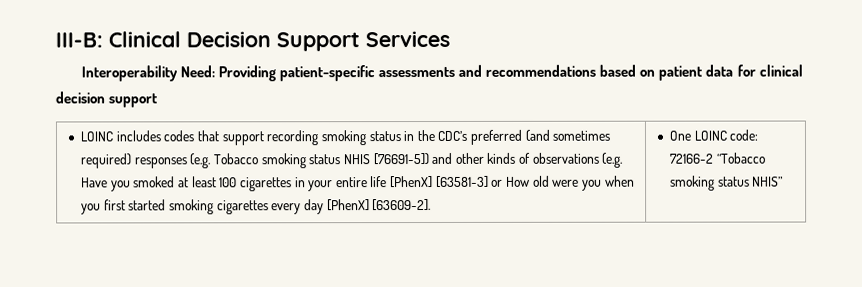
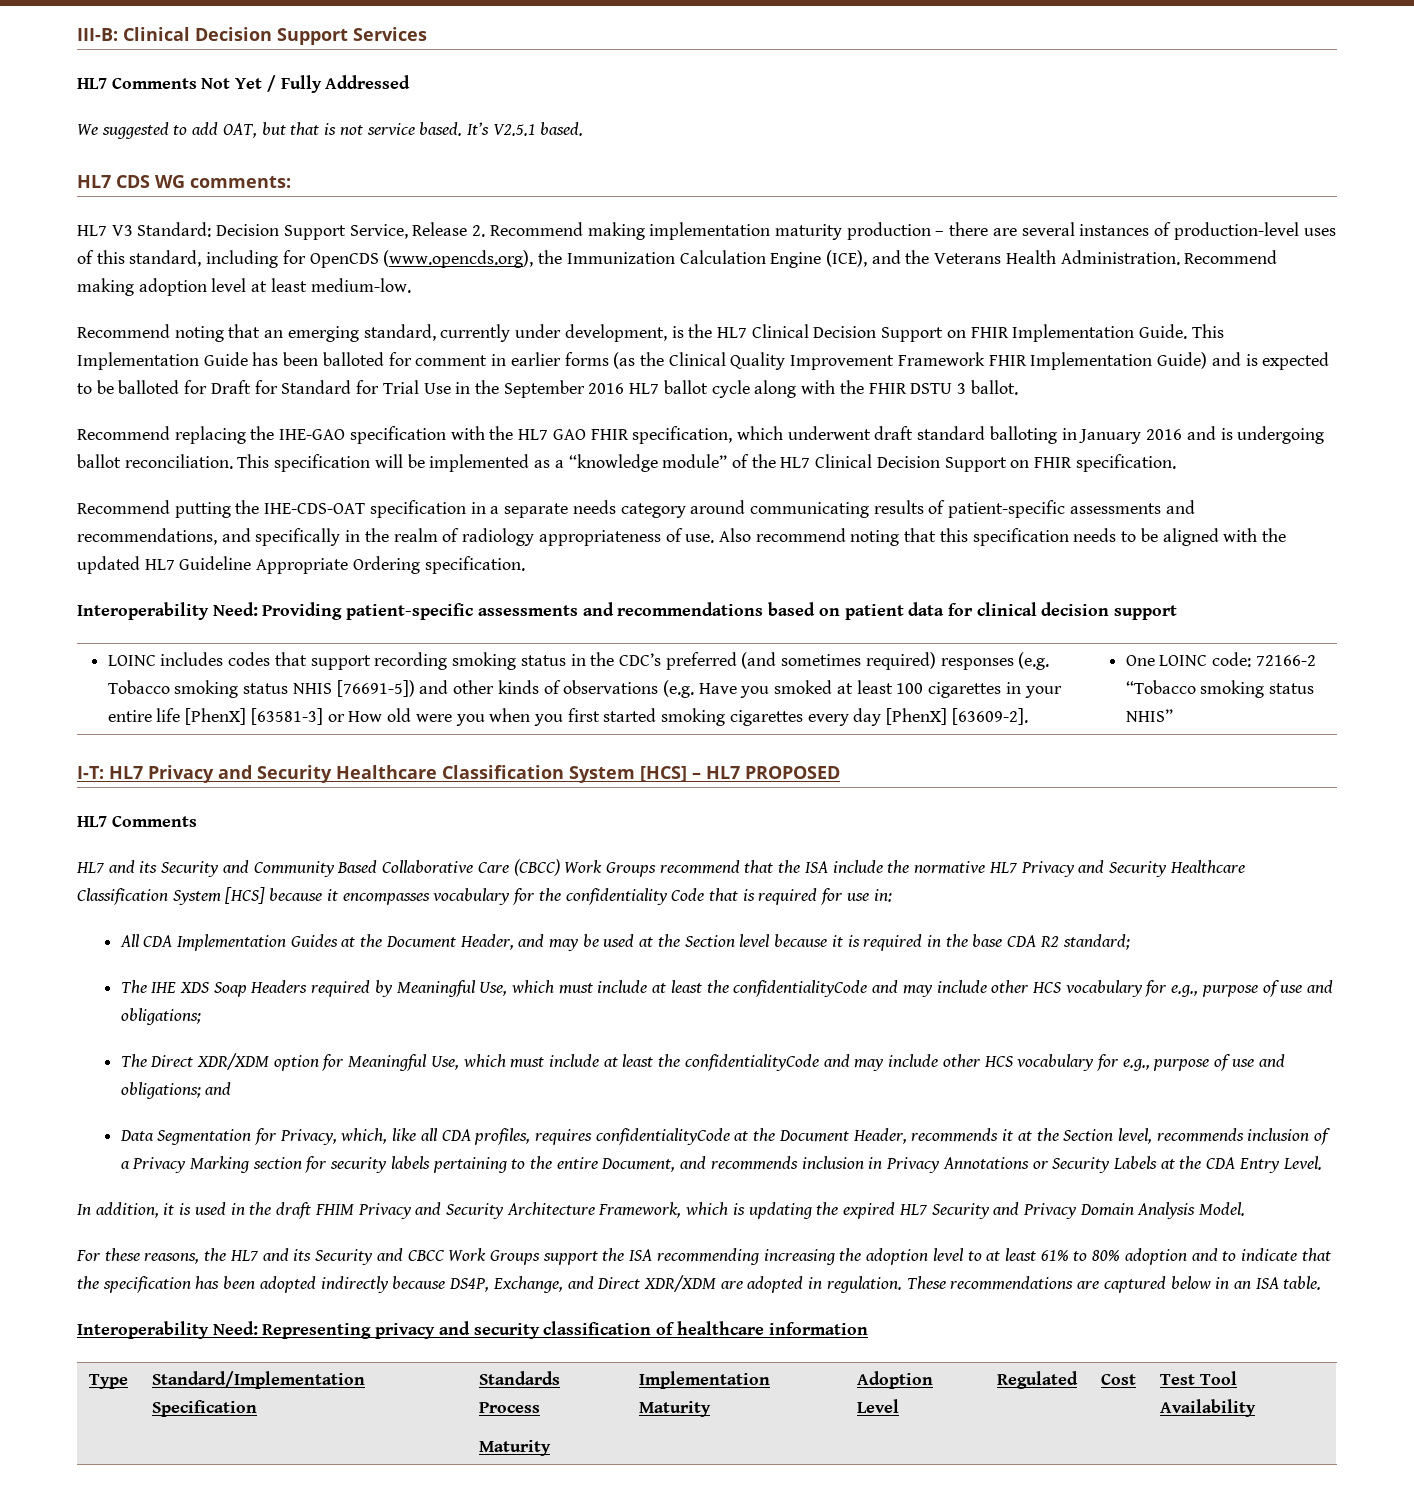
(450, 39) none -> [77,75,411,93] [77,122,584,139] [77,175,291,188] [77,222,1336,240] [77,250,1278,268] [77,278,411,296] [77,324,1224,342] [77,352,1330,370] [77,380,1018,398] [77,426,1325,444] [77,454,1176,472] [77,500,1195,518] [77,528,1286,546] [77,556,525,574] // HL7 Comments Not Yet / Fully Addressed // We suggested to add OAT, but that is not service based. It’s V2.5.1 based. // HL7 CDS WG comments: // HL7 V3 Standard: Decision Support Service, Release 2. Recommend making implementation maturity production – there are several instances of production-level uses of this standard, including for OpenCDS (www.opencds.org), the Immunization Calculation Engine (ICE), and the Veterans Health Administration. Recommend making adoption level at least medium-low. // Recommend noting that an emerging standard, currently under development, is the HL7 Clinical Decision Support on FHIR Implementation Guide. This Implementation Guide has been balloted for comment in earlier forms (as the Clinical Quality Improvement Framework FHIR Implementation Guide) and is expected to be balloted for Draft for Standard for Trial Use in the September 2016 HL7 ballot cycle along with the FHIR DSTU 3 ballot. // Recommend replacing the IHE-GAO specification with the HL7 GAO FHIR specification, which underwent draft standard balloting in January 2016 and is undergoing ballot reconciliation. This specification will be implemented as a “knowledge module” of the HL7 Clinical Decision Support on FHIR specification. // Recommend putting the IHE-CDS-OAT specification in a separate needs category around communicating results of patient-specific assessments and recommendations, and specifically in the realm of radiology appropriateness of use. Also recommend noting that this specification needs to be aligned with the updated HL7 Guideline Appropriate Ordering specification.
(785, 181) none -> [77,765,840,783] [77,816,197,827] [76,859,1245,877] [77,887,892,905] [119,934,1130,951] [120,980,1334,997] [120,1008,201,1025] [120,1053,1285,1071] [120,1082,232,1099] [119,1128,1332,1145] [120,1156,1322,1173] [77,1202,1246,1219] [76,1248,1331,1265] [77,1275,1322,1293] [77,1321,868,1339] [88,1374,128,1389] [151,1371,365,1389] [151,1400,257,1417] [478,1371,560,1385] [478,1402,540,1413] [478,1440,551,1456] [638,1371,770,1389] [638,1401,711,1417] [856,1371,933,1389] [856,1399,899,1413] [996,1371,1078,1389] [1100,1374,1136,1385] [1159,1371,1237,1385] [1159,1399,1256,1417] // I-T: HL7 Privacy and Security Healthcare Classification System [HCS] – HL7 PROPOSED // HL7 Comments // HL7 and its Security and Community Based Collaborative Care (CBCC) Work Groups recommend that the ISA include the normative HL7 Privacy and Security Healthcare Classification System [HCS] because it encompasses vocabulary for the confidentiality Code that is required for use in: // All CDA Implementation Guides at the Document Header, and may be used at the Section level because it is required in the base CDA R2 standard; // The IHE XDS Soap Headers required by Meaningful Use, which must include at least the confidentialityCode and may include other HCS vocabulary for e.g., purpose of use and obligations; // The Direct XDR/XDM option for Meaningful Use, which must include at least the confidentialityCode and may include other HCS vocabulary for e.g., purpose of use and obligations; and // Data Segmentation for Privacy, which, like all CDA profiles, requires confidentialityCode at the Document Header, recommends it at the Section level, recommends inclusion of a Privacy Marking section for security labels pertaining to the entire Document, and recommends inclusion in Privacy Annotations or Security Labels at the CDA Entry Level. // In addition, it is used in the draft FHIM Privacy and Security Architecture Framework, which is updating the expired HL7 Security and Privacy Domain Analysis Model. // For these reasons, the HL7 and its Security and CBCC Work Groups support the ISA recommending increasing the adoption level to at least 61% to 80% adoption and to indicate that the specification has been adopted indirectly because DS4P, Exchange, and Direct XDR/XDM are adopted in regulation. These recommendations are captured below in an ISA table. // Interoperability Need: Representing privacy and security classification of healthcare information // Type | Standard/Implementation Specification | Standards Process // Maturity | Implementation Maturity | Adoption Level | Regulated | Cost | Test Tool Availability

